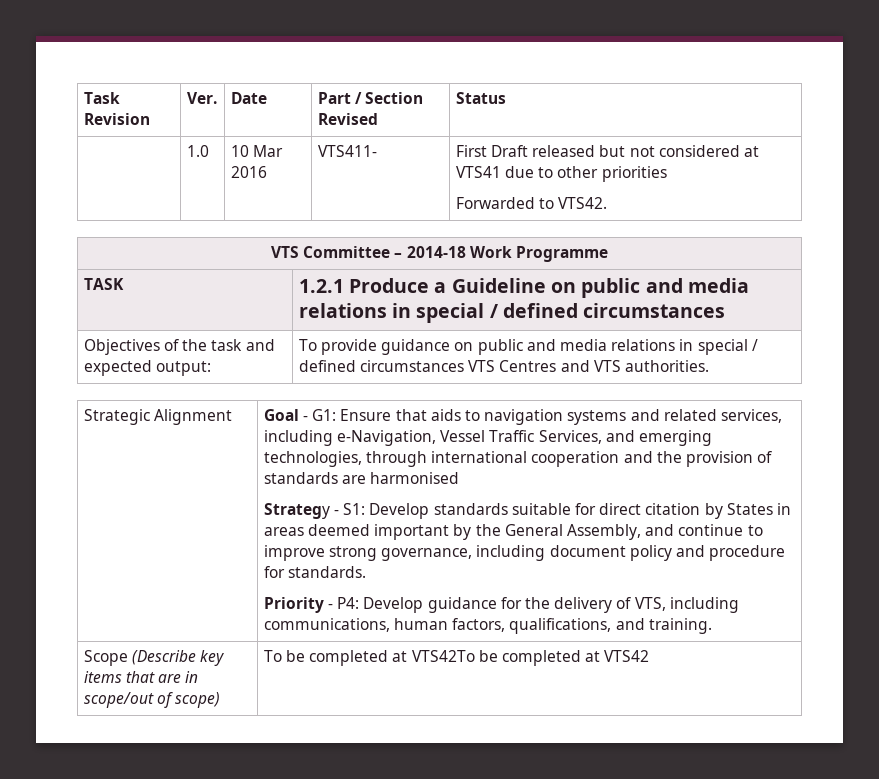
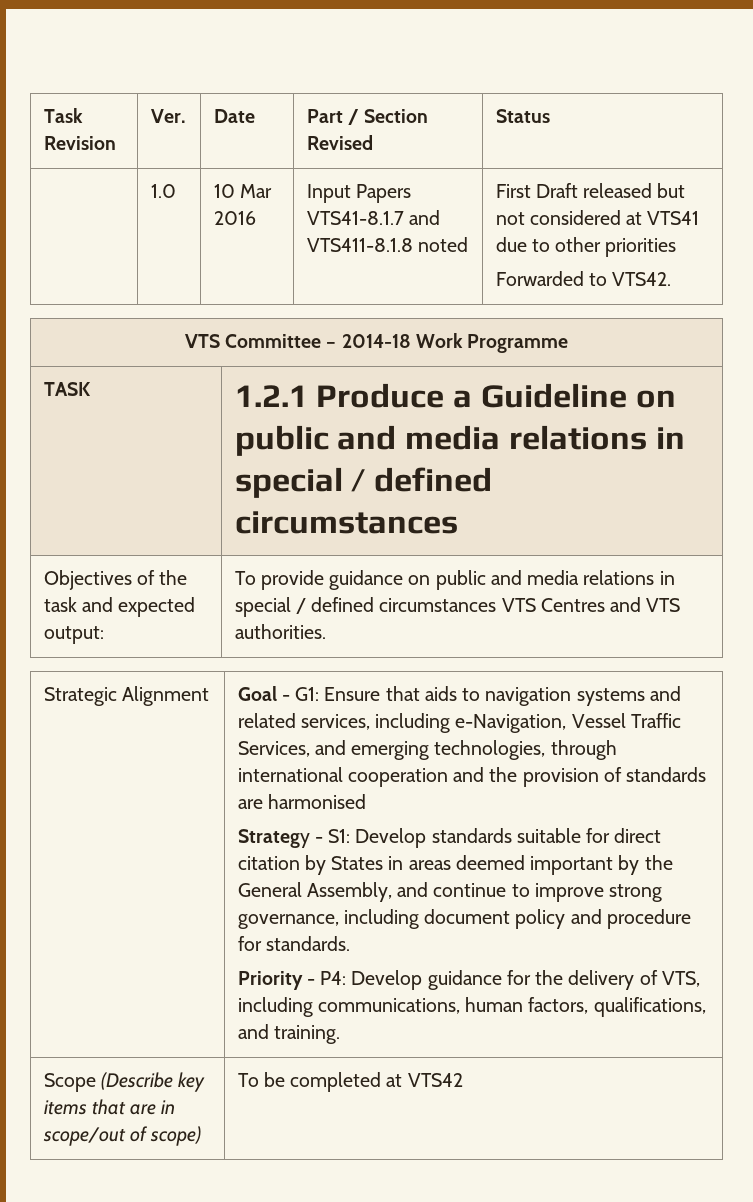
[317,145,377,157] VTS411- -> [306,184,411,203] [306,210,440,225] [306,237,468,252] Input Papers VTS41-8.1.7 and VTS411-8.1.8 noted
[411,650,601,666] VTS42To be completed at -> (403, 1080) none

